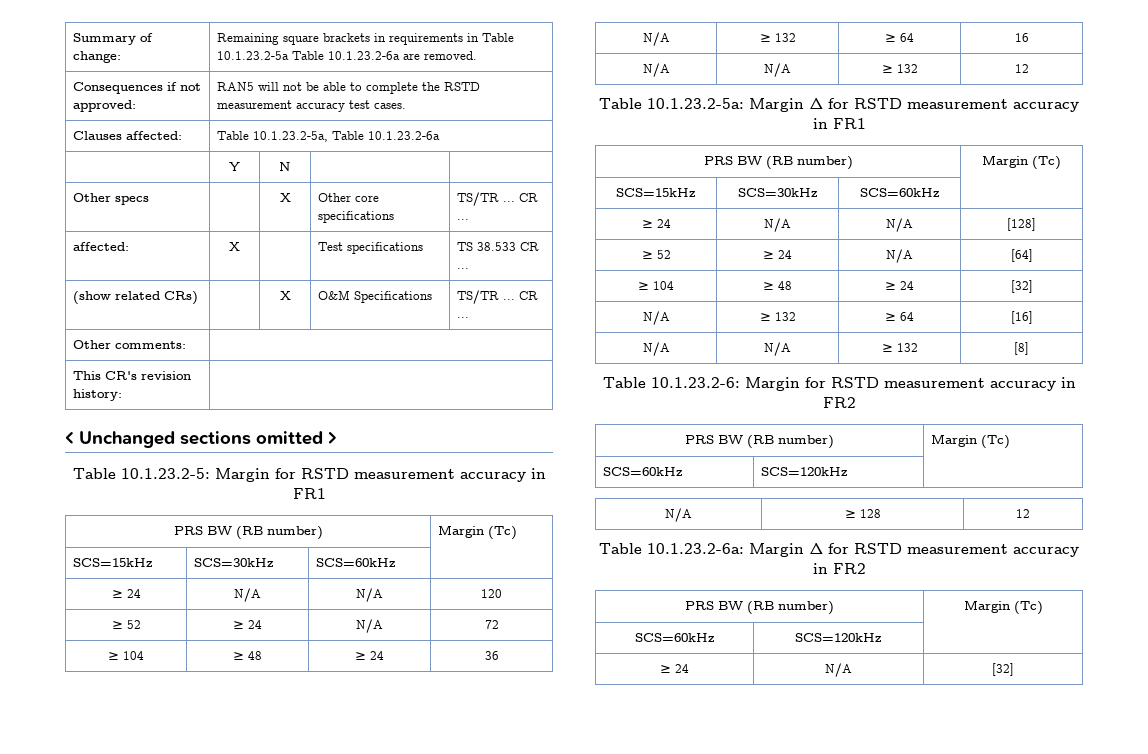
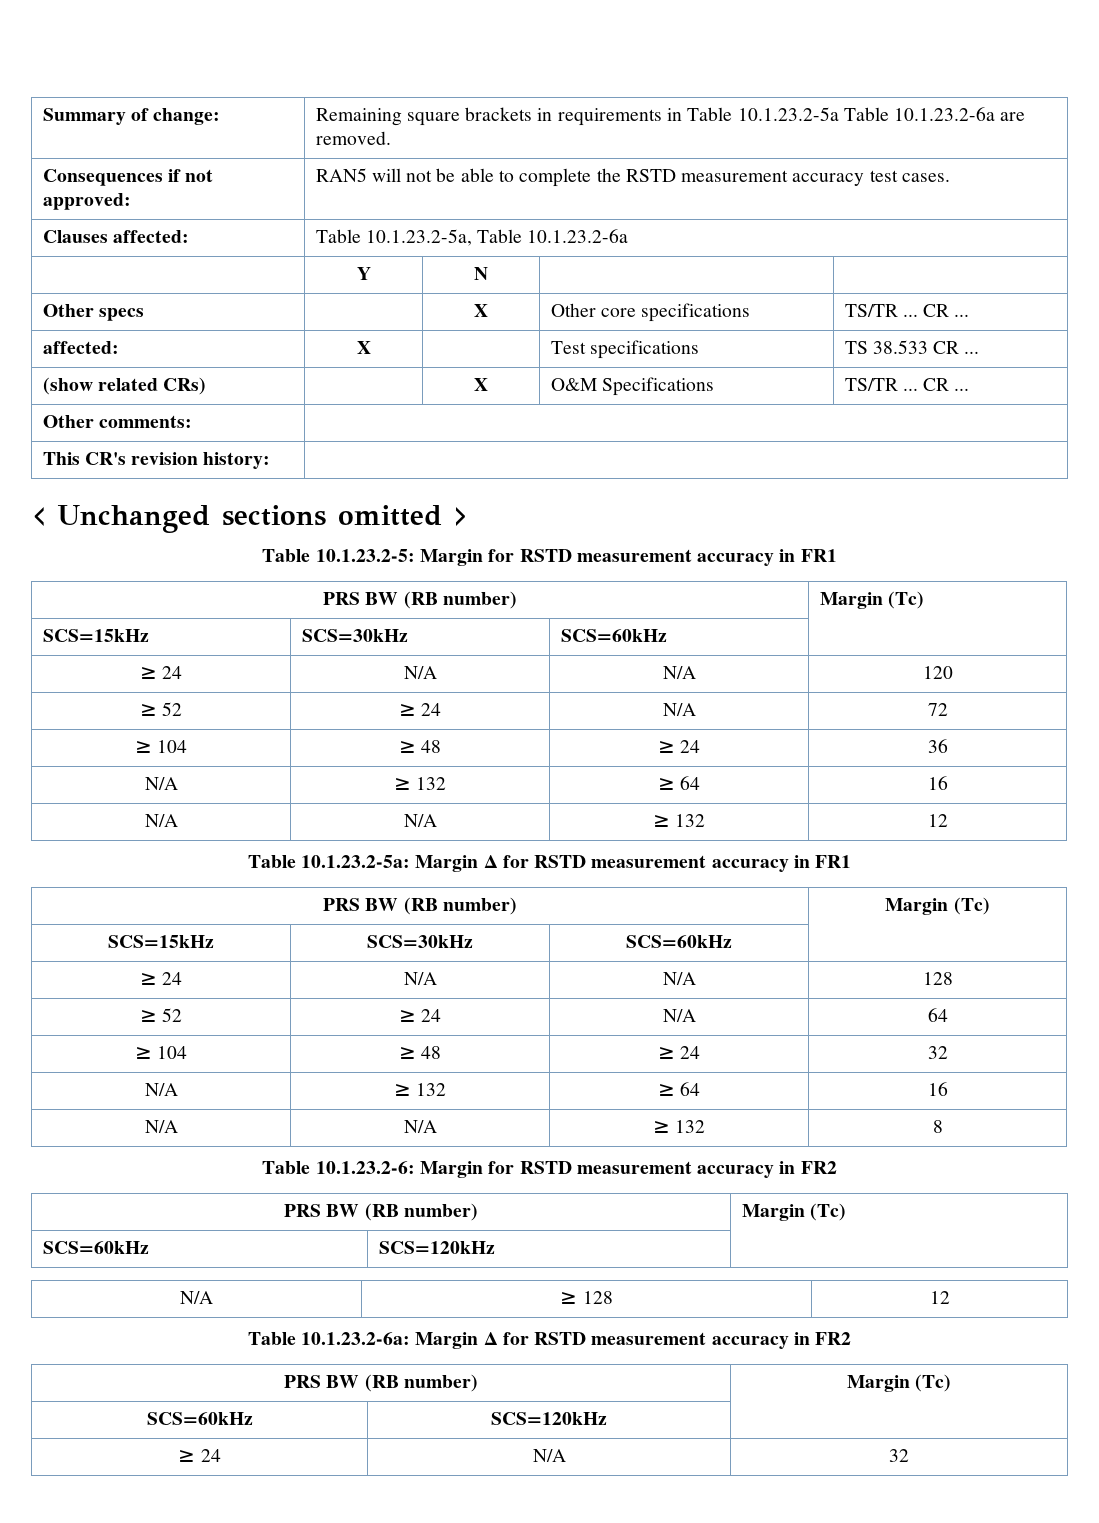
[1007,218,1036,231] [641,250,671,259] [763,250,792,259] [886,249,913,263] [1010,249,1033,262] [638,281,674,290] [763,281,792,290] [885,281,914,290] [1010,280,1033,293] [642,311,670,325] [759,312,796,321] [885,312,914,321] [1010,311,1033,324] [642,342,670,356] [764,342,791,356] [881,343,918,352] [1014,342,1029,355] [128] // ≥ 52 | ≥ 24 | N/A | [64] // ≥ 104 | ≥ 48 | ≥ 24 | [32] // N/A | ≥ 132 | ≥ 64 | [16] // N/A | N/A | ≥ 132 | [8] -> [922,972,953,985] [139,1008,183,1022] [398,1009,442,1022] [662,1009,696,1022] [927,1008,948,1022] [134,1046,188,1059] [398,1046,442,1059] [657,1046,701,1059] [927,1046,948,1059] [144,1083,178,1096] [393,1083,447,1096] [657,1082,701,1096] [927,1082,948,1096] [144,1120,178,1133] [403,1120,437,1133] [652,1120,706,1133] [932,1120,943,1133] 128 // ≥ 52 | ≥ 24 | N/A | 64 // ≥ 104 | ≥ 48 | ≥ 24 | 32 // N/A | ≥ 132 | ≥ 64 | 16 // N/A | N/A | ≥ 132 | 8
[992,663,1014,676] [32] -> [889,1449,909,1462] 32

